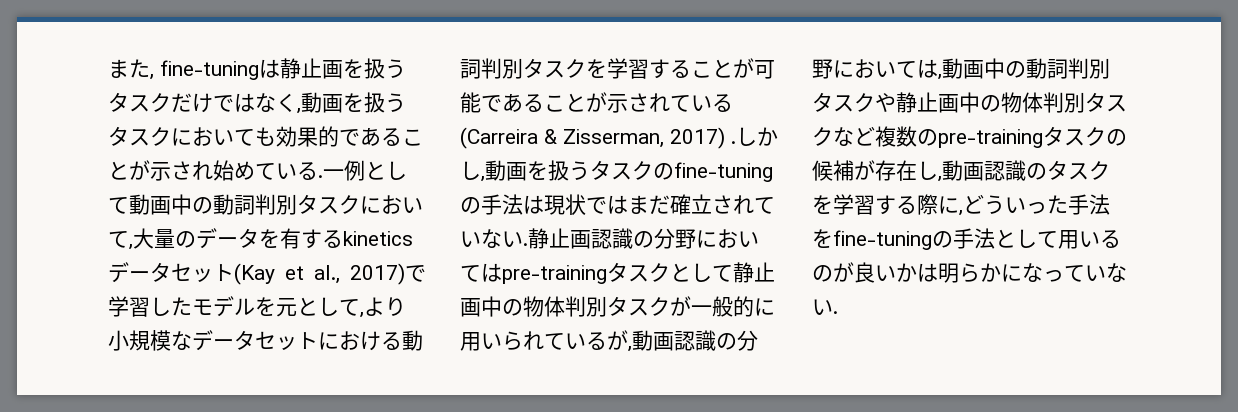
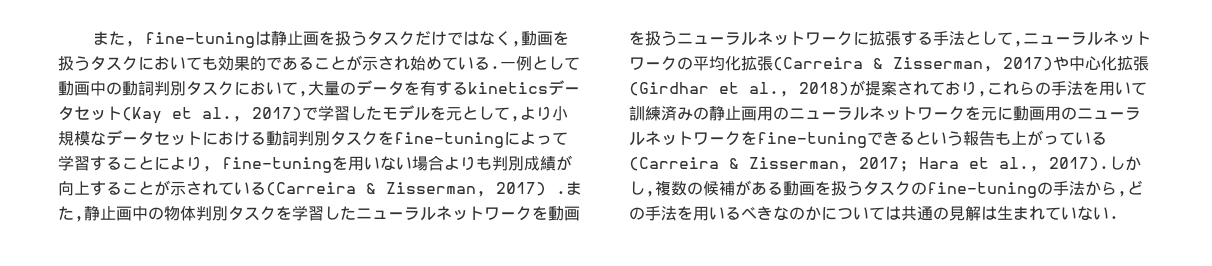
[607,58,775,79] [460,92,523,113] 学習することが可能であ -> [394,131,568,148] [58,155,572,173] [58,181,106,196] fine-tuningによって学習することにより, fine-tuningを用いない場合よりも判別成績が向上す
[736,127,778,146] [460,161,485,182] しかし, -> [566,181,582,195] [58,205,580,222] [629,31,1151,47] [629,56,1149,72] [629,80,1147,97] [629,105,1141,121] [629,130,1107,148] [629,156,1141,172] [629,180,783,197] また,静止画中の物体判別タスクを学習したニューラルネットワークを動画を扱うニューラルネットワークに拡張する手法として,ニューラルネットワークの平均化拡張(Carreira & Zisserman, 2017)や中心化拡張(Girdhar et al., 2018)が提案されており,これらの手法を用いて訓練済みの静止画用のニューラルネットワークを元に動画用のニューラルネットワークをfine-tuningできるという報告も上がっている(Carreira & Zisserman, 2017; Hara et al., 2017).しかし,複数の候補がある
[523,194,775,215] [460,228,759,249] [460,262,775,284] [460,296,775,317] [460,330,758,352] [812,58,1110,80] [812,92,1127,113] [812,126,1127,148] [812,160,1110,182] [812,194,1110,216] [812,228,1121,250] [812,262,1064,283] は現状ではまだ確立されていない.静止画認識の分野においてはpre-trainingタスクとして静止画中の物体判別タスクが一般的に用いられているが,動画認識の分野においては,動画中の動詞判別タスクや静止画中の物体判別タスクなど複数のpre-trainingタスクの候補が存在し,動画認識のタスクを学習する際に,どういった手法をfine-tuningの手法として用いるのが良いかは明らかになっ -> [1085,180,1143,197] [629,206,1045,221] から,どの手法を用いるべきなのかについては共通の見解は生まれ

